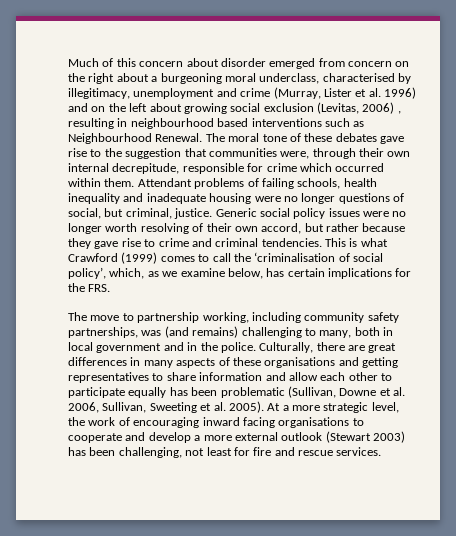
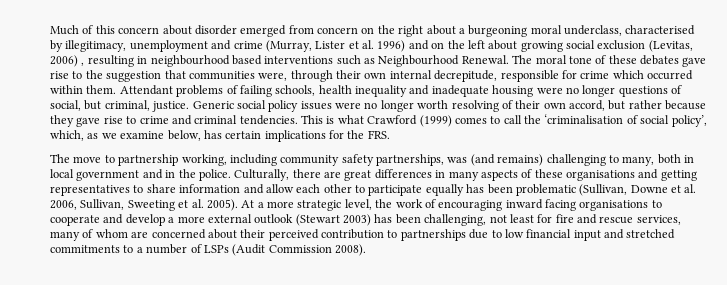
[336,447,382,456] services. -> [636,215,681,225] [50,229,676,241] [50,244,366,256] services, many of whom are concerned about their perceived contribution to partnerships due to low financial input and stretched commitments to a number of LSPs (Audit Commission 2008).

